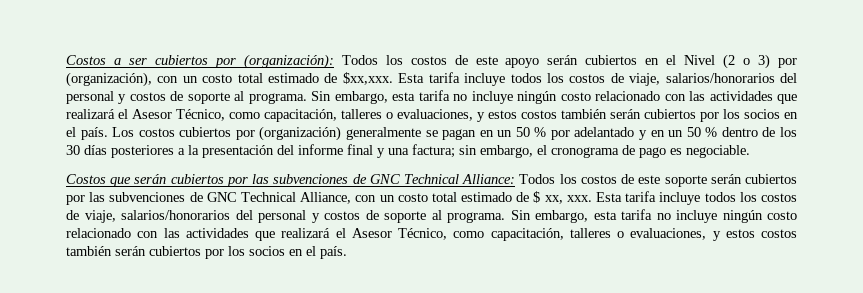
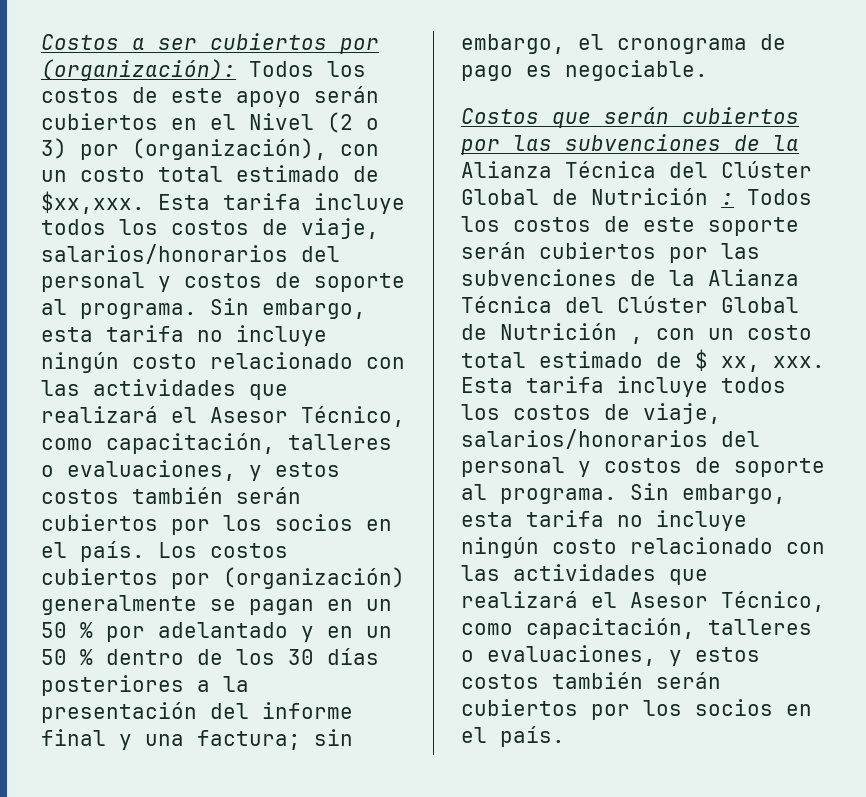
[369,174,516,184] GNC Technical Alliance: -> [773,135,799,151] [461,161,812,178] [461,188,734,205] la Alianza Técnica del Clúster Global de Nutrición :
[206,192,352,204] GNC Technical Alliance, -> [669,269,799,286] [461,296,799,313] [461,323,643,344] la Alianza Técnica del Clúster Global de Nutrición ,

